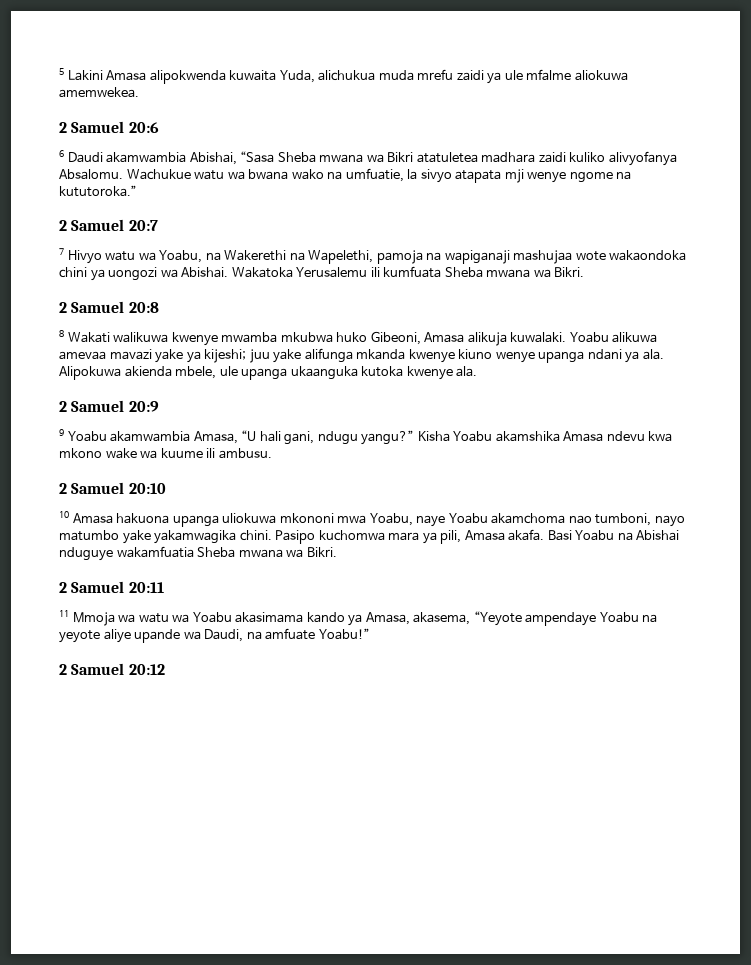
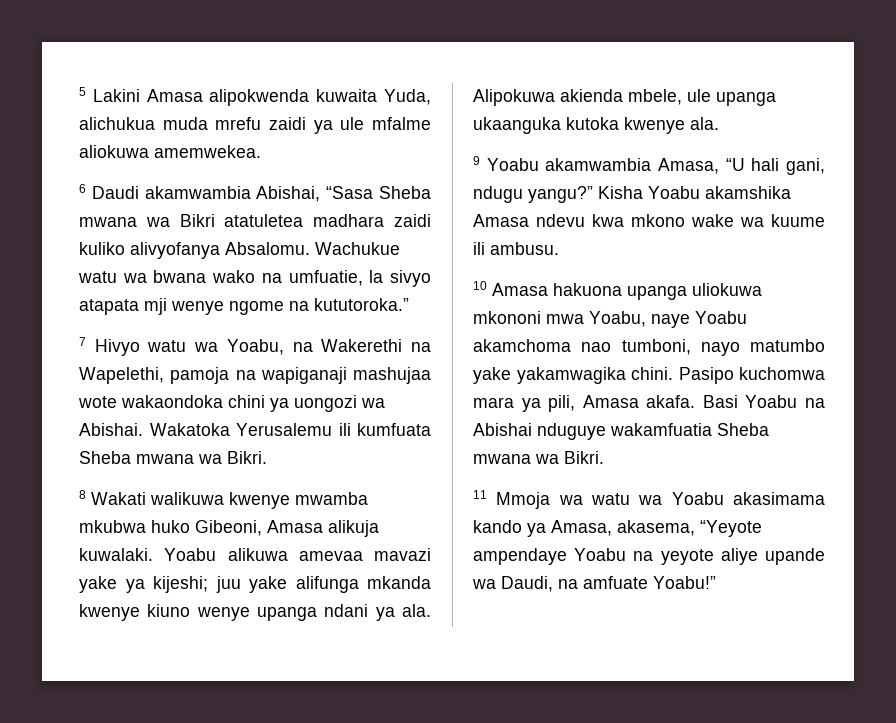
[59,121,159,133] // 2 Samuel 20:6 -> (261, 151) none
[59,219,158,231] // 2 Samuel 20:7 -> (409, 304) none
[59,301,159,313] // 2 Samuel 20:8 -> (267, 457) none
[59,400,159,412] // 2 Samuel 20:9 -> (719, 123) none
[59,482,166,494] // 2 Samuel 20:10 -> (559, 248) none
[59,581,164,593] // 2 Samuel 20:11 -> (604, 457) none
[59,663,165,675] // 2 Samuel 20:12 -> (716, 582) none

